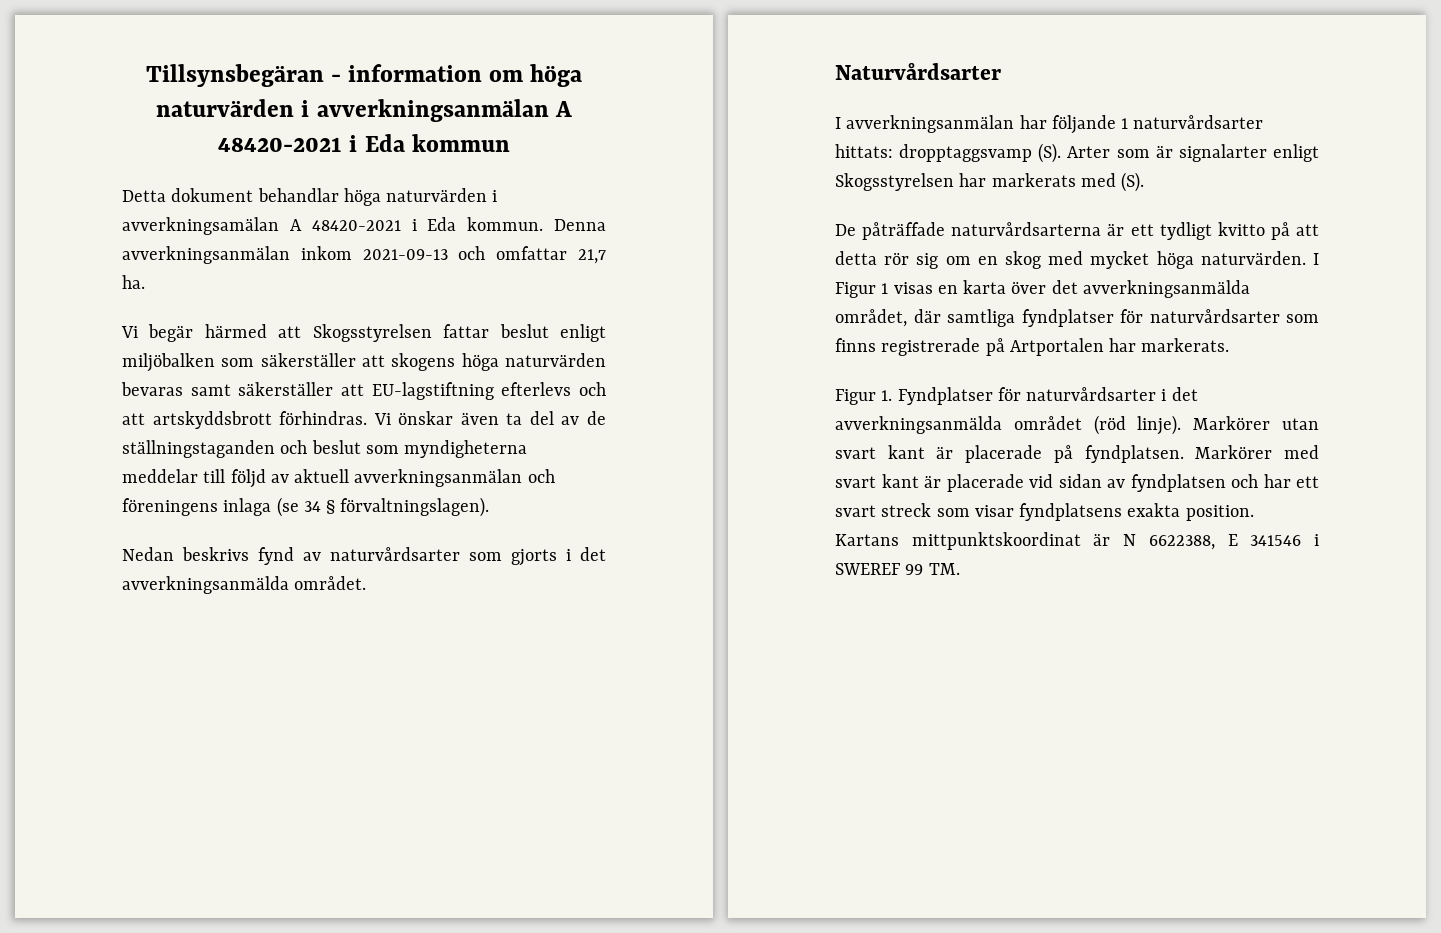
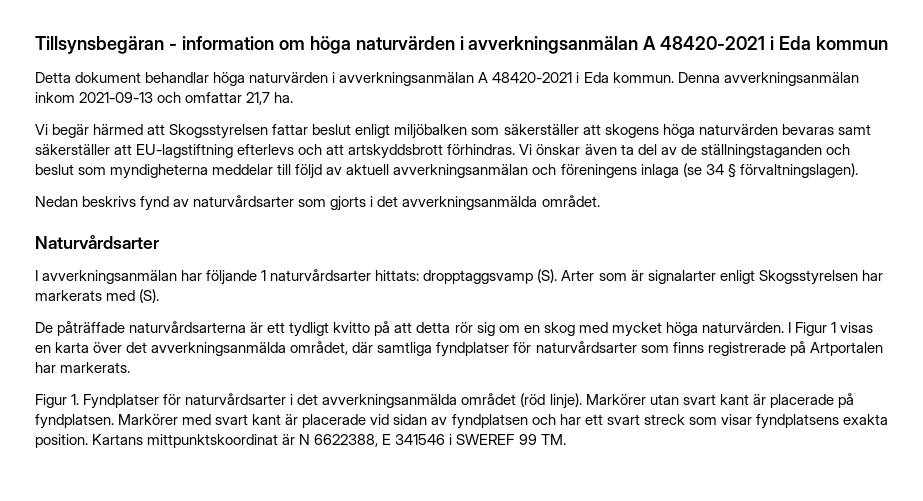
[122,217,279,235] avverkningsamälan -> [339,72,475,86] avverkningsanmälan

